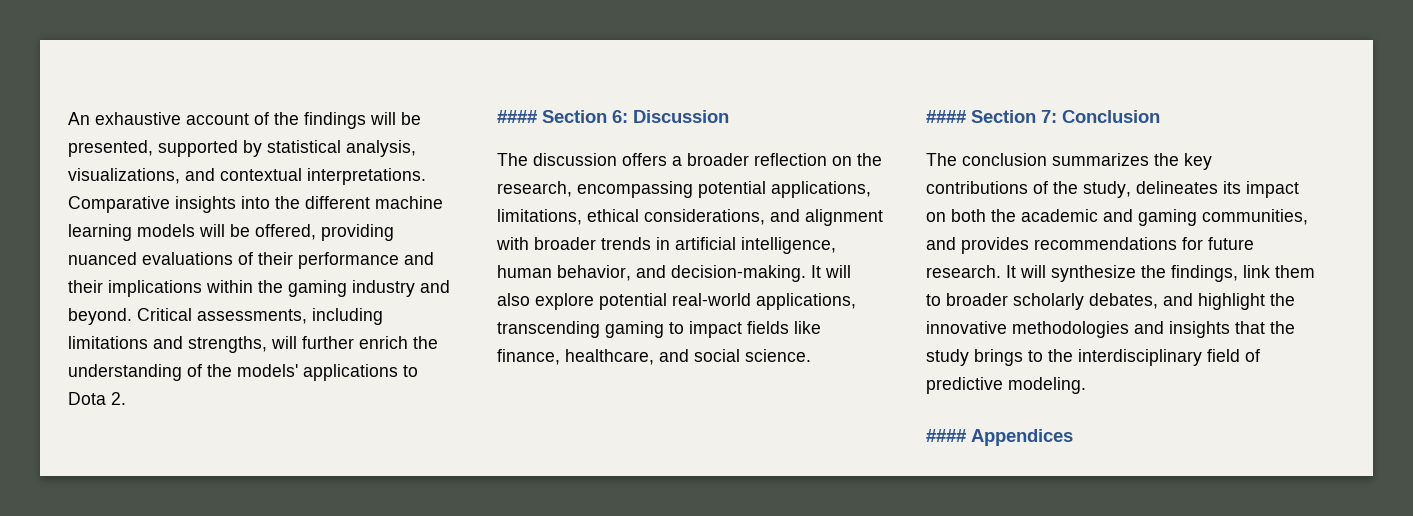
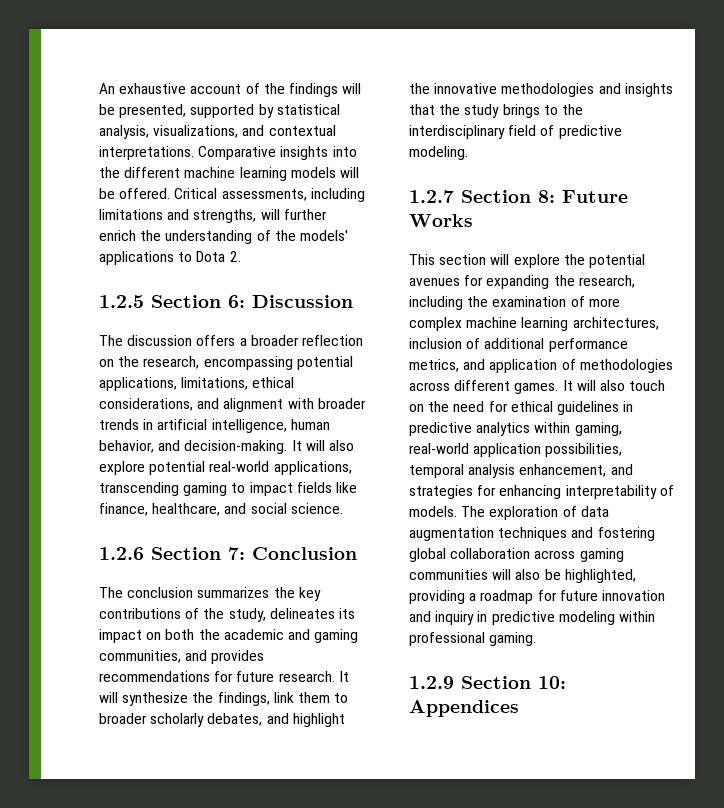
[255,224,394,241] [68,252,434,269] [68,280,450,297] [68,308,132,325] offered, providing nuanced evaluations of their performance and their implications within the gaming industry and beyond. -> [119,188,171,199] offered.
[497,110,537,123] #### -> [99,295,144,308] 1.2.5
[926,110,966,123] #### -> [99,547,144,560] 1.2.6
[926,429,966,442] #### -> [409,190,628,203] [409,214,473,227] [409,254,645,268] [409,275,635,289] [409,296,620,310] [409,317,659,331] [409,338,628,352] [409,359,673,373] [409,380,666,394] [409,401,634,415] [409,422,622,436] [409,443,623,457] [409,464,633,478] [409,485,674,499] [409,506,609,520] [409,527,655,541] [409,548,624,562] [409,569,636,583] [409,590,665,604] [409,611,655,625] [409,632,537,646] [409,676,566,689] 1.2.7 Section 8: Future Works // This section will explore the potential avenues for expanding the research, including the examination of more complex machine learning architectures, inclusion of additional performance metrics, and application of methodologies across different games. It will also touch on the need for ethical guidelines in predictive analytics within gaming, real-world application possibilities, temporal analysis enhancement, and strategies for enhancing interpretability of models. The exploration of data augmentation techniques and fostering global collaboration across gaming communities will also be highlighted, providing a roadmap for future innovation and inquiry in predictive modeling within professional gaming. // 1.2.9 Section 10:

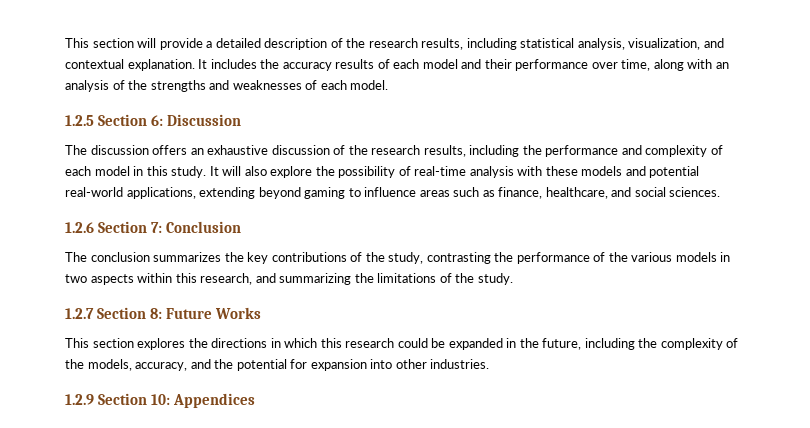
[99,83,362,97] [99,104,274,118] An exhaustive account of the findings will be presented, supported by -> [65,38,517,50] This section will provide a detailed description of the research results, including
[153,125,239,138] visualizations, -> [628,38,701,50] visualization,
[99,146,357,160] [99,167,359,181] [99,188,365,202] [99,209,327,223] [99,230,348,244] [99,251,241,265] interpretations. Comparative insights into the different machine learning models will be offered. Critical assessments, including limitations and strengths, will further enrich the understanding of the models' applications to Dota 2. -> [127,59,729,71] [65,80,389,92] explanation. It includes the accuracy results of each model and their performance over time, along with an analysis of the strengths and weaknesses of each model.
[239,335,363,346] [99,356,353,370] [99,377,295,391] [99,398,366,412] [99,419,330,433] [99,440,354,454] [99,461,352,475] [99,482,357,496] a broader reflection on the research, encompassing potential applications, limitations, ethical considerations, and alignment with broader trends in artificial intelligence, human behavior, and decision-making. It will also explore potential real-world applications, transcending gaming to impact fields like -> [190,145,723,157] [65,166,700,178] [65,187,495,199] an exhaustive discussion of the research results, including the performance and complexity of each model in this study. It will also explore the possibility of real-time analysis with these models and potential real-world applications, extending beyond gaming to influence areas such as
[290,503,343,514] science. -> [669,187,721,197] sciences.
[269,608,355,619] [99,629,359,643] [99,650,265,664] [99,671,349,682] [99,692,349,706] [99,713,345,727] [409,83,673,97] [409,104,583,118] [409,125,622,139] [409,146,468,160] delineates its impact on both the academic and gaming communities, and provides recommendations for future research. It will synthesize the findings, link them to broader scholarly debates, and highlight the innovative methodologies and insights that the study brings to the interdisciplinary field of predictive modeling. -> [426,252,731,264] [65,273,513,285] contrasting the performance of the various models in two aspects within this research, and summarizing the limitations of the study.
[490,254,645,268] [409,275,635,289] [409,296,620,310] [409,317,659,331] [409,338,628,352] [409,359,673,373] [409,380,666,394] [409,401,634,415] [409,422,622,436] [409,443,623,457] [409,464,633,478] [409,485,674,499] [409,506,609,520] [409,527,655,541] [409,548,624,562] [409,569,636,583] [409,590,665,604] [409,611,655,625] [409,632,537,646] will explore the potential avenues for expanding the research, including the examination of more complex machine learning architectures, inclusion of additional performance metrics, and application of methodologies across different games. It will also touch on the need for ethical guidelines in predictive analytics within gaming, real-world application possibilities, temporal analysis enhancement, and strategies for enhancing interpretability of models. The exploration of data augmentation techniques and fostering global collaboration across gaming communities will also be highlighted, providing a roadmap for future innovation and inquiry in predictive modeling within professional gaming. -> [137,338,739,350] [65,359,490,371] explores the directions in which this research could be expanded in the future, including the complexity of the models, accuracy, and the potential for expansion into other industries.

